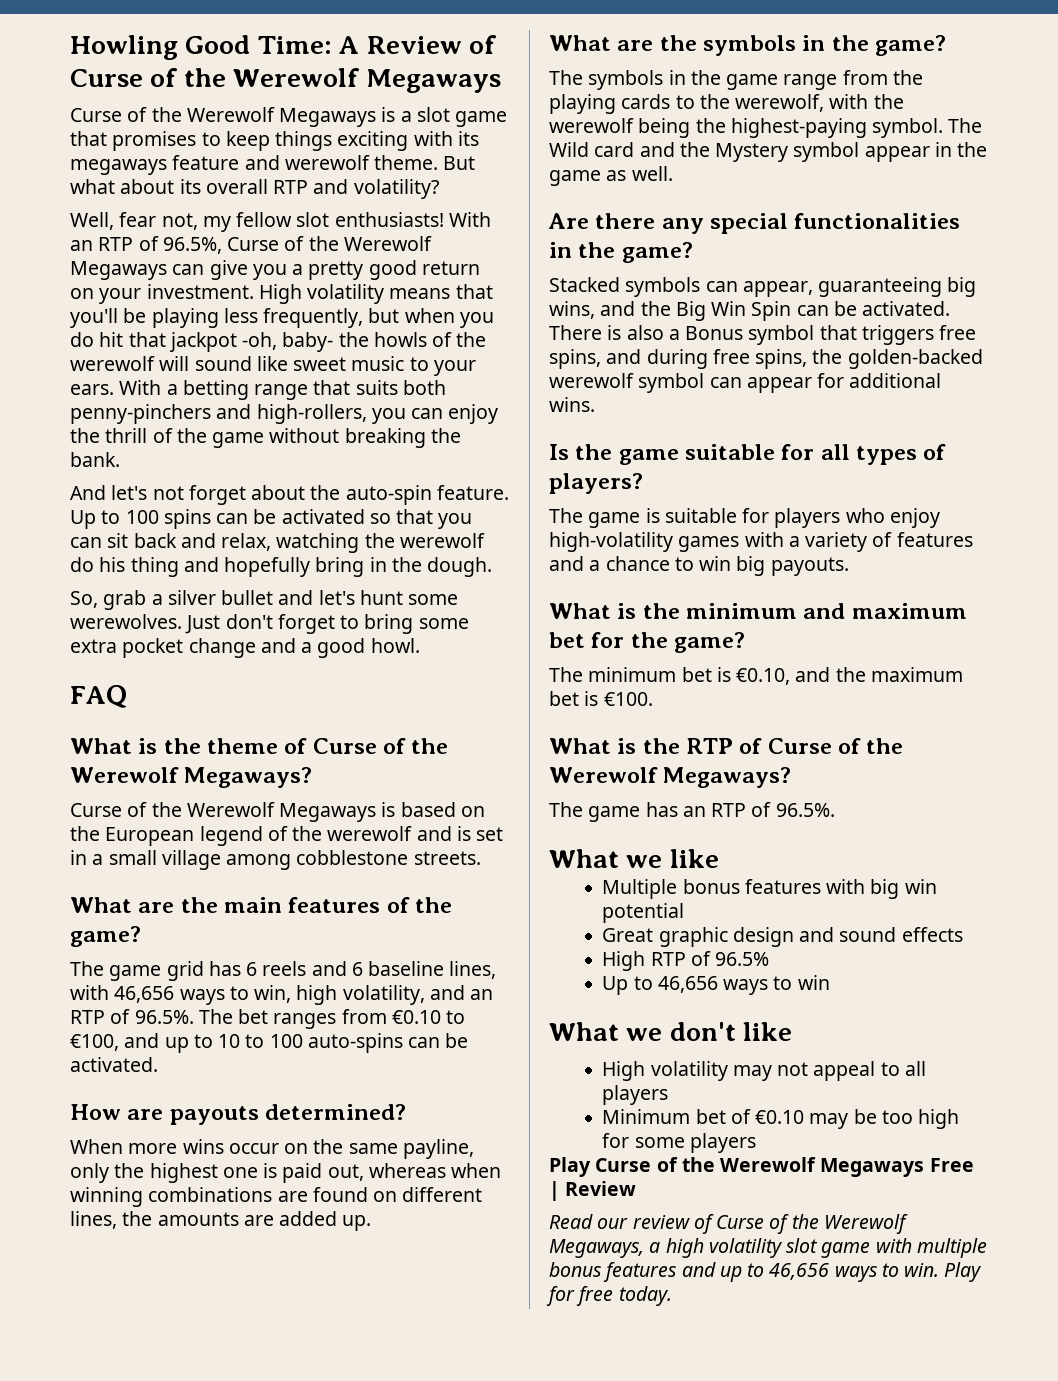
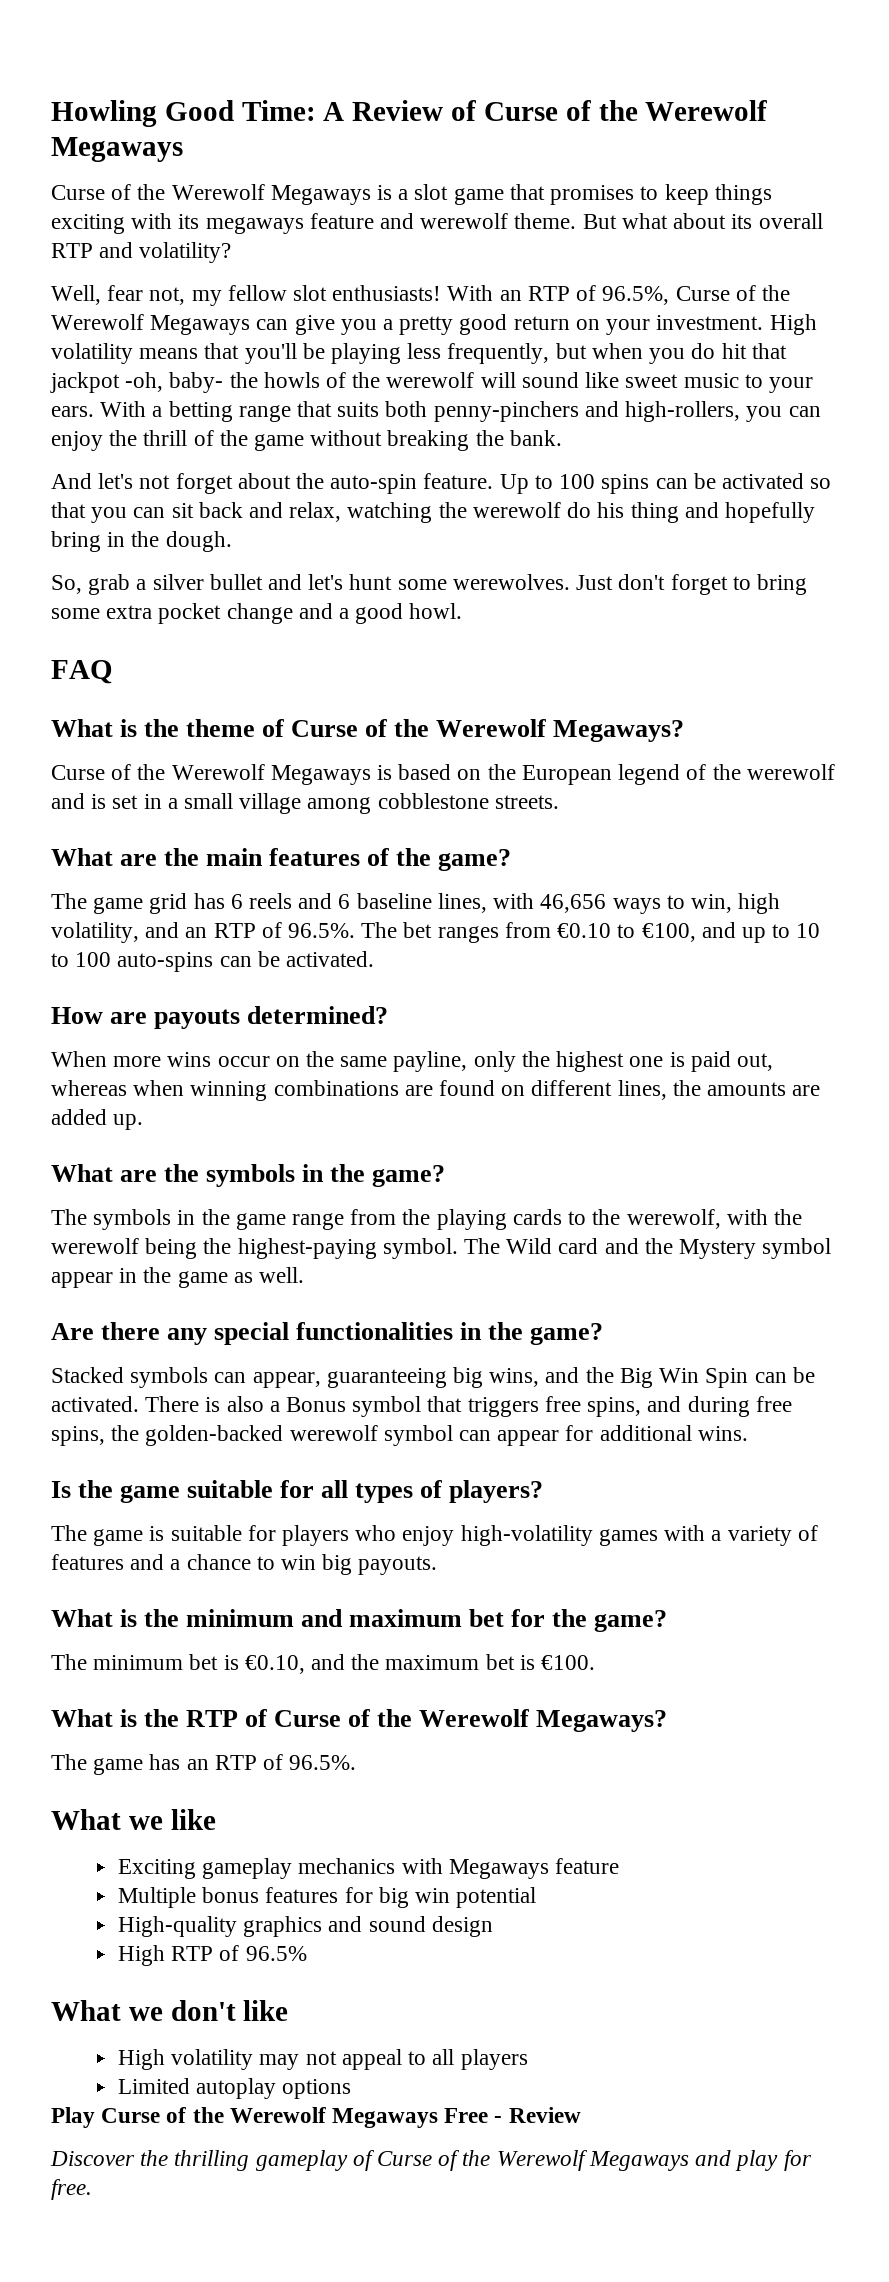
(719, 858) none -> [118,1858,620,1879] // Exciting gameplay mechanics with Megaways feature
[826,879,866,894] with -> [344,1887,373,1903] for
[602,927,794,947] Great graphic design -> [118,1916,323,1937] High-quality graphics
[901,927,963,942] effects -> [431,1916,493,1937] design
[602,975,830,995] // Up to 46,656 ways to win -> (307, 1953) none
[602,1109,960,1129] [602,1133,756,1153] Minimum bet of €0.10 may be too high for some players -> [118,2078,352,2099] Limited autoplay options
[549,1181,560,1201] | -> [494,2116,503,2123] -
[549,1214,908,1234] [549,1238,987,1258] [549,1262,983,1282] [546,1286,672,1306] Read our review of Curse of the Werewolf Megaways, a high volatility slot game with multiple bonus features and up to 46,656 ways to win. Play for free today. -> [50,2150,812,2171] [51,2179,92,2200] Discover the thrilling gameplay of Curse of the Werewolf Megaways and play for free.

